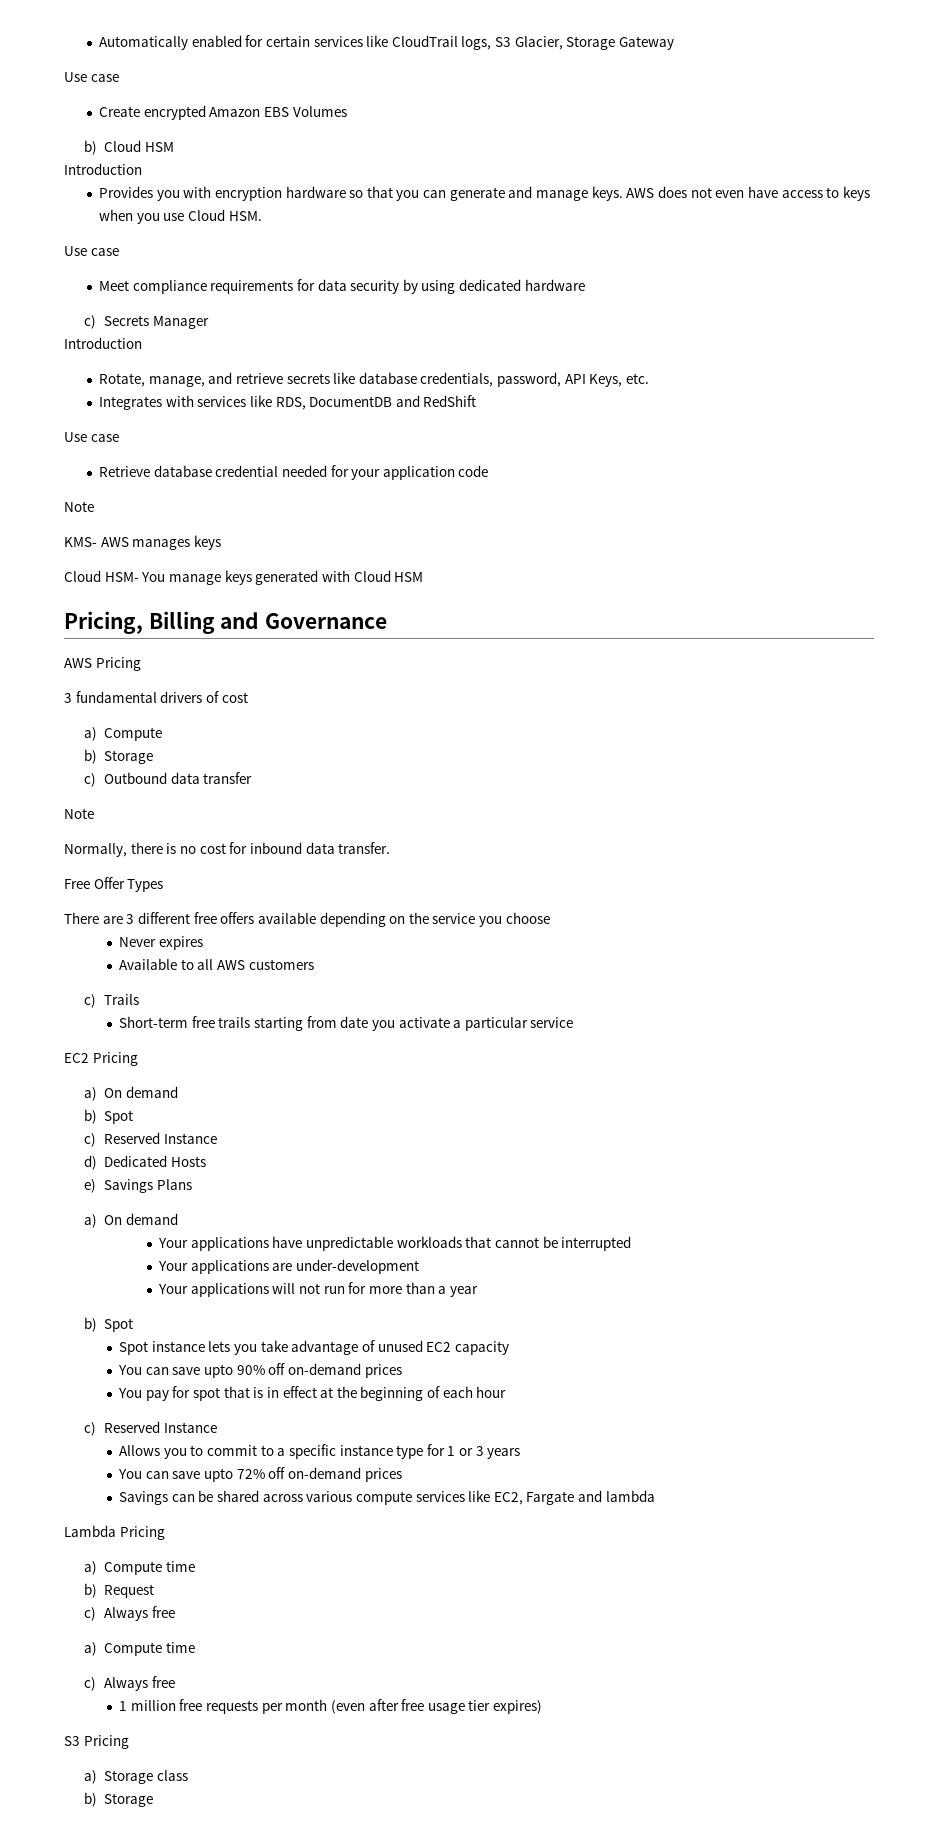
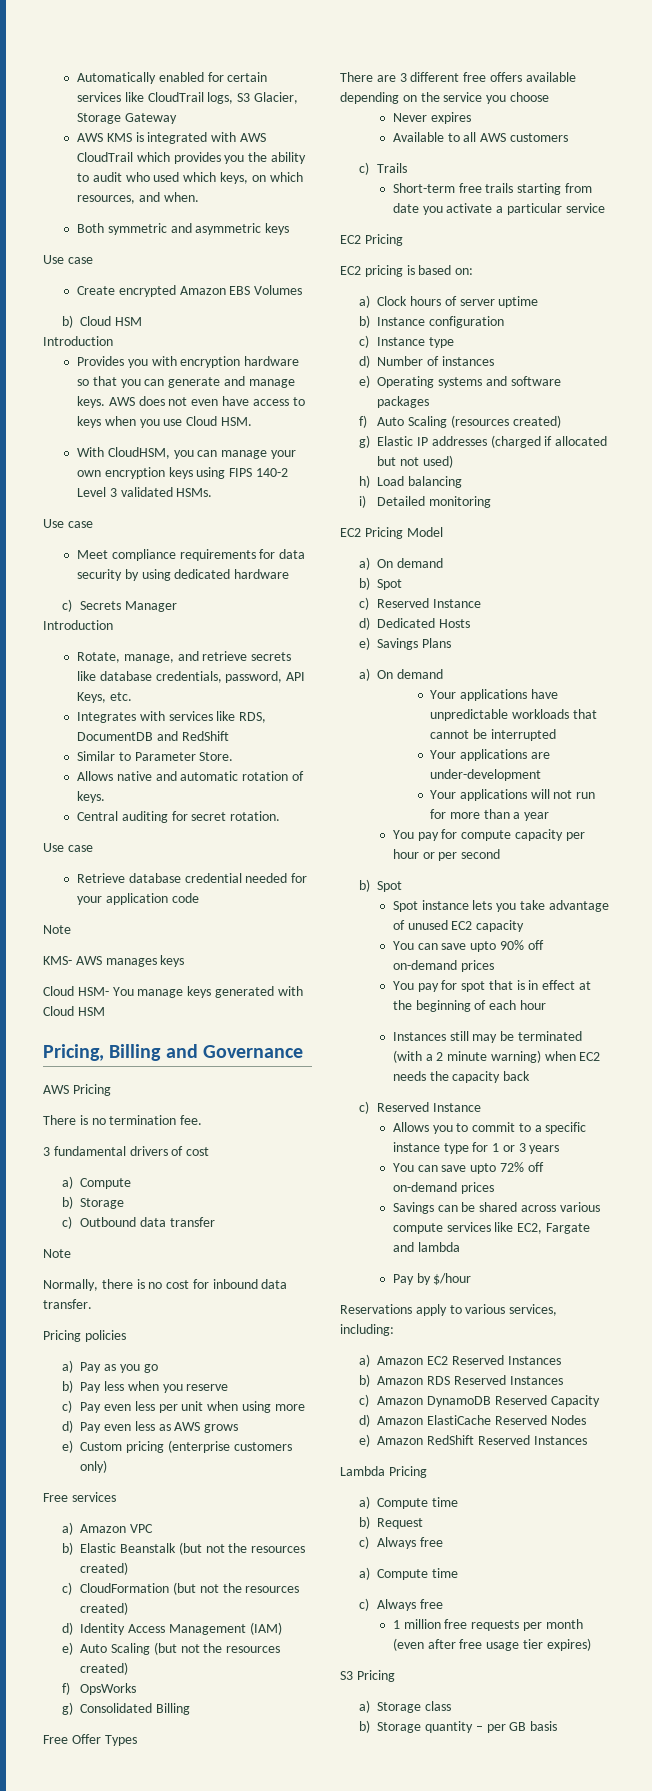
(675, 43) none -> [77,132,266,144] [77,152,306,164] [77,172,303,184] [77,192,199,204] [77,223,290,235] // AWS KMS is integrated with AWS CloudTrail which provides you the ability to audit who used which keys, on which resources, and when. // Both symmetric and asymmetric keys
(262, 216) none -> [77,447,296,459] [77,467,288,479] [77,487,213,497] // With CloudHSM, you can manage your own encryption keys using FIPS 140-2 Level 3 validated HSMs.
(477, 401) none -> [77,751,234,761] [77,771,304,781] [77,791,106,803] [77,811,281,823] // Similar to Parameter Store. // Allows native and automatic rotation of keys. // Central auditing for secret rotation.
(141, 664) none -> [43,1115,203,1125] // There is no termination fee.
(391, 848) none -> [43,1330,126,1342] [61,1360,158,1373] [61,1380,229,1393] [61,1400,305,1413] [61,1420,239,1433] [61,1440,292,1453] [80,1460,108,1473] [43,1492,116,1502] [61,1522,154,1535] [61,1542,306,1555] [80,1562,129,1575] [61,1582,300,1595] [80,1602,129,1615] [61,1622,282,1635] [61,1642,281,1655] [80,1662,129,1675] [61,1682,137,1695] [61,1702,191,1715] // Pricing policies // a) Pay as you go // b) Pay less when you reserve // c) Pay even less per unit when using more // d) Pay even less as AWS grows // e) Custom pricing (enterprise customers only) // Free services // a) Amazon VPC // b) Elastic Beanstalk (but not the resources created) // c) CloudFormation (but not the resources created) // d) Identity Access Management (IAM) // e) Auto Scaling (but not the resources created) // f) OpsWorks // g) Consolidated Billing
(138, 1059) none -> [340,265,474,277] [358,295,539,308] [358,315,505,328] [358,335,455,348] [358,355,494,368] [358,375,561,388] [377,396,430,408] [358,415,561,428] [358,435,608,448] [377,455,453,468] [358,475,463,488] [358,495,492,508] [340,527,443,539] // EC2 pricing is based on: // a) Clock hours of server uptime // b) Instance configuration // c) Instance type // d) Number of instances // e) Operating systems and software packages // f) Auto Scaling (resources created) // g) Elastic IP addresses (charged if allocated but not used) // h) Load balancing // i) Detailed monitoring // EC2 Pricing Model
(478, 1291) none -> [392,829,585,841] [392,849,501,861] // You pay for compute capacity per hour or per second
(507, 1392) none -> [392,1031,582,1043] [392,1050,601,1063] [392,1071,531,1083] // Instances still may be terminated (with a 2 minute warning) when EC2 needs the capacity back
(655, 1496) none -> [392,1273,472,1285] [340,1304,558,1316] [340,1324,394,1336] [358,1354,561,1367] [358,1374,563,1387] [358,1394,600,1407] [358,1414,586,1427] [358,1434,587,1447] // Pay by $/hour // Reservations apply to various services, including: // a) Amazon EC2 Reserved Instances // b) Amazon RDS Reserved Instances // c) Amazon DynamoDB Reserved Capacity // d) Amazon ElastiCache Reserved Nodes // e) Amazon RedShift Reserved Instances
(154, 1800) none -> [425,1721,558,1733] quantity – per GB basis

